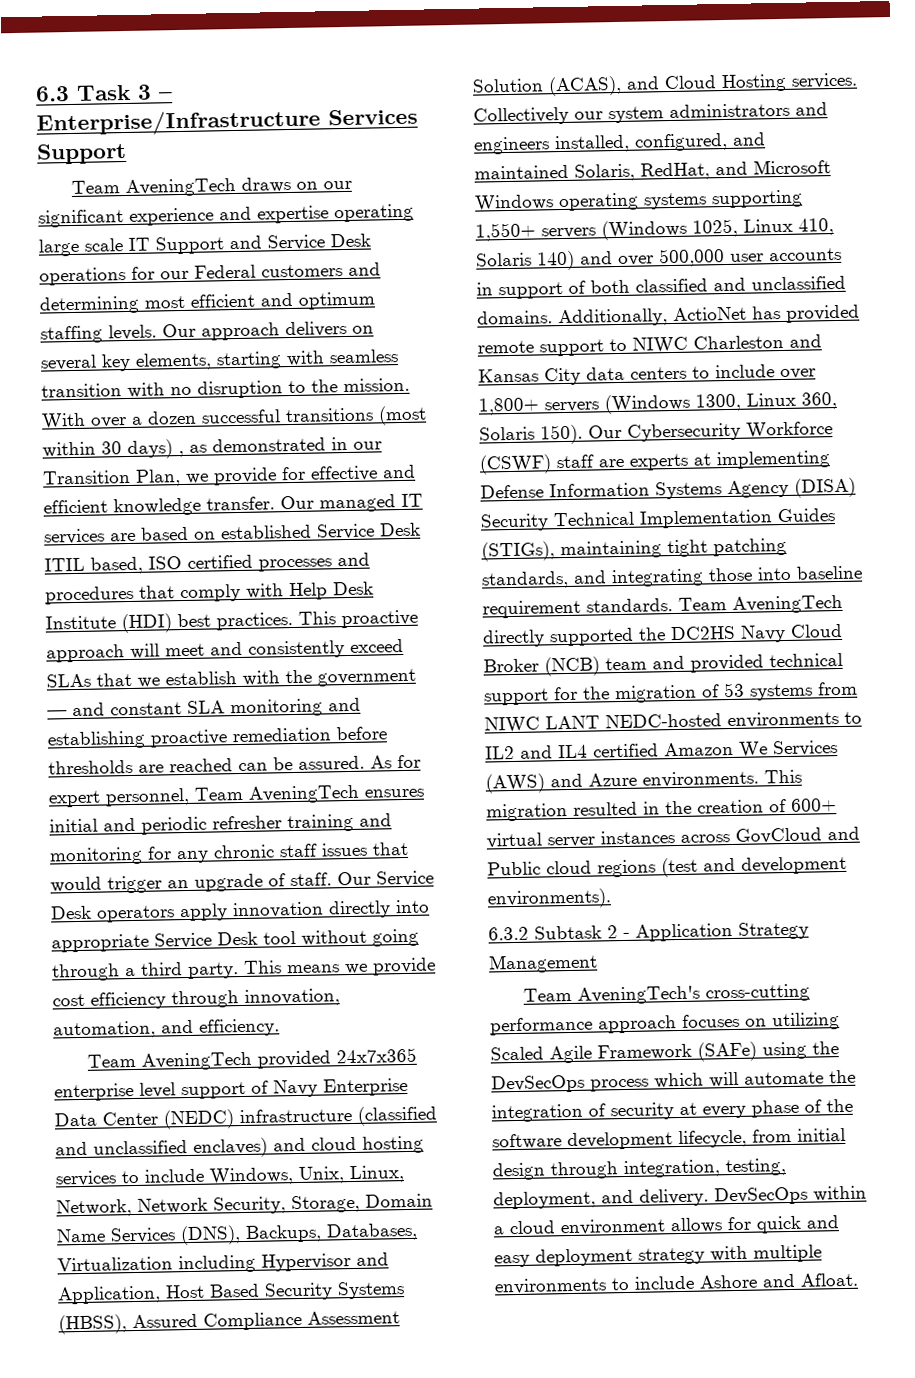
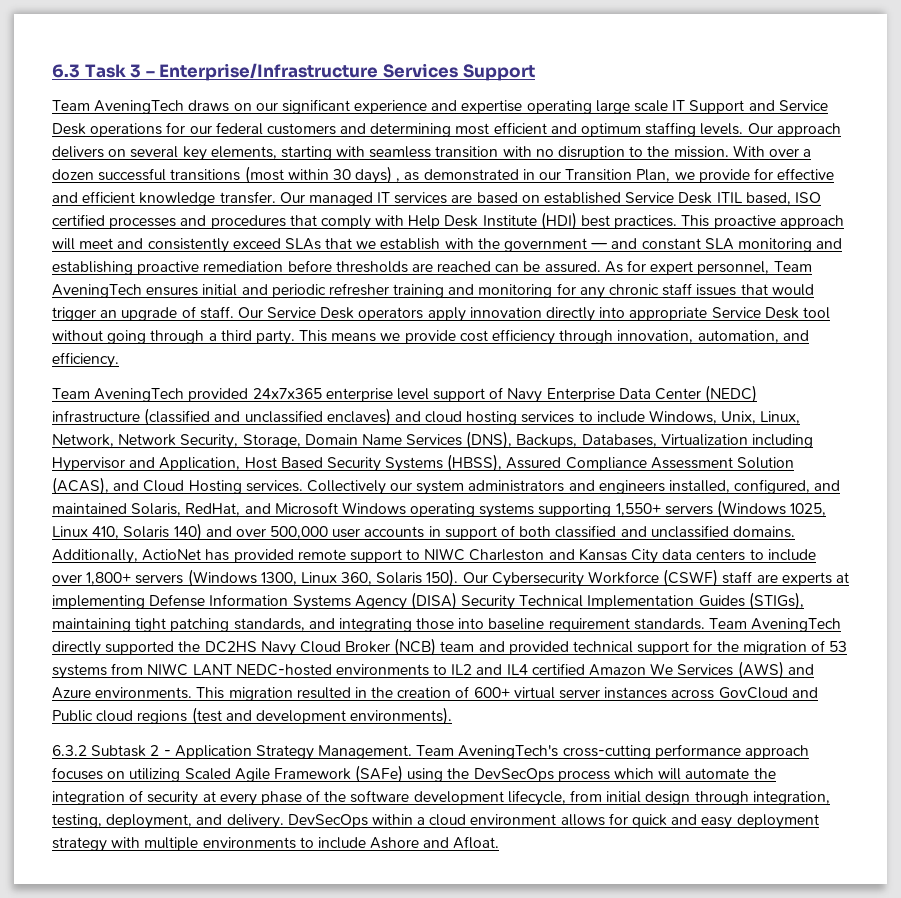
[194,264,256,279] Federal -> [215,122,263,135] federal
[488,953,598,974] Management // -> [318,745,413,759] Management.

